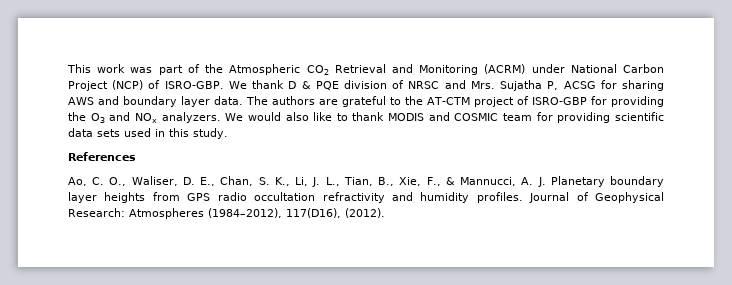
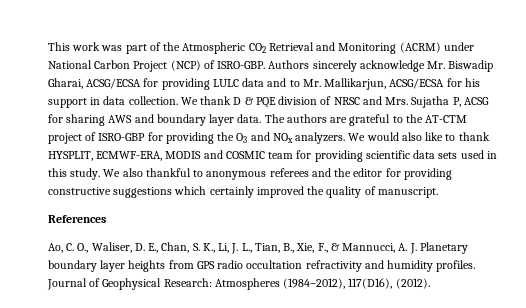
(224, 85) none -> [268,60,494,72] [48,78,480,90] [48,96,178,108] Authors sincerely acknowledge Mr. Biswadip Gharai, ACSG/ECSA for providing LULC data and to Mr. Mallikarjun, ACSG/ECSA for his support in data collection.
(385, 116) none -> [48,151,163,161] HYSPLIT, ECMWF-ERA,
(228, 133) none -> [103,168,452,180] [48,186,438,198] We also thankful to anonymous referees and the editor for providing constructive suggestions which certainly improved the quality of manuscript.

